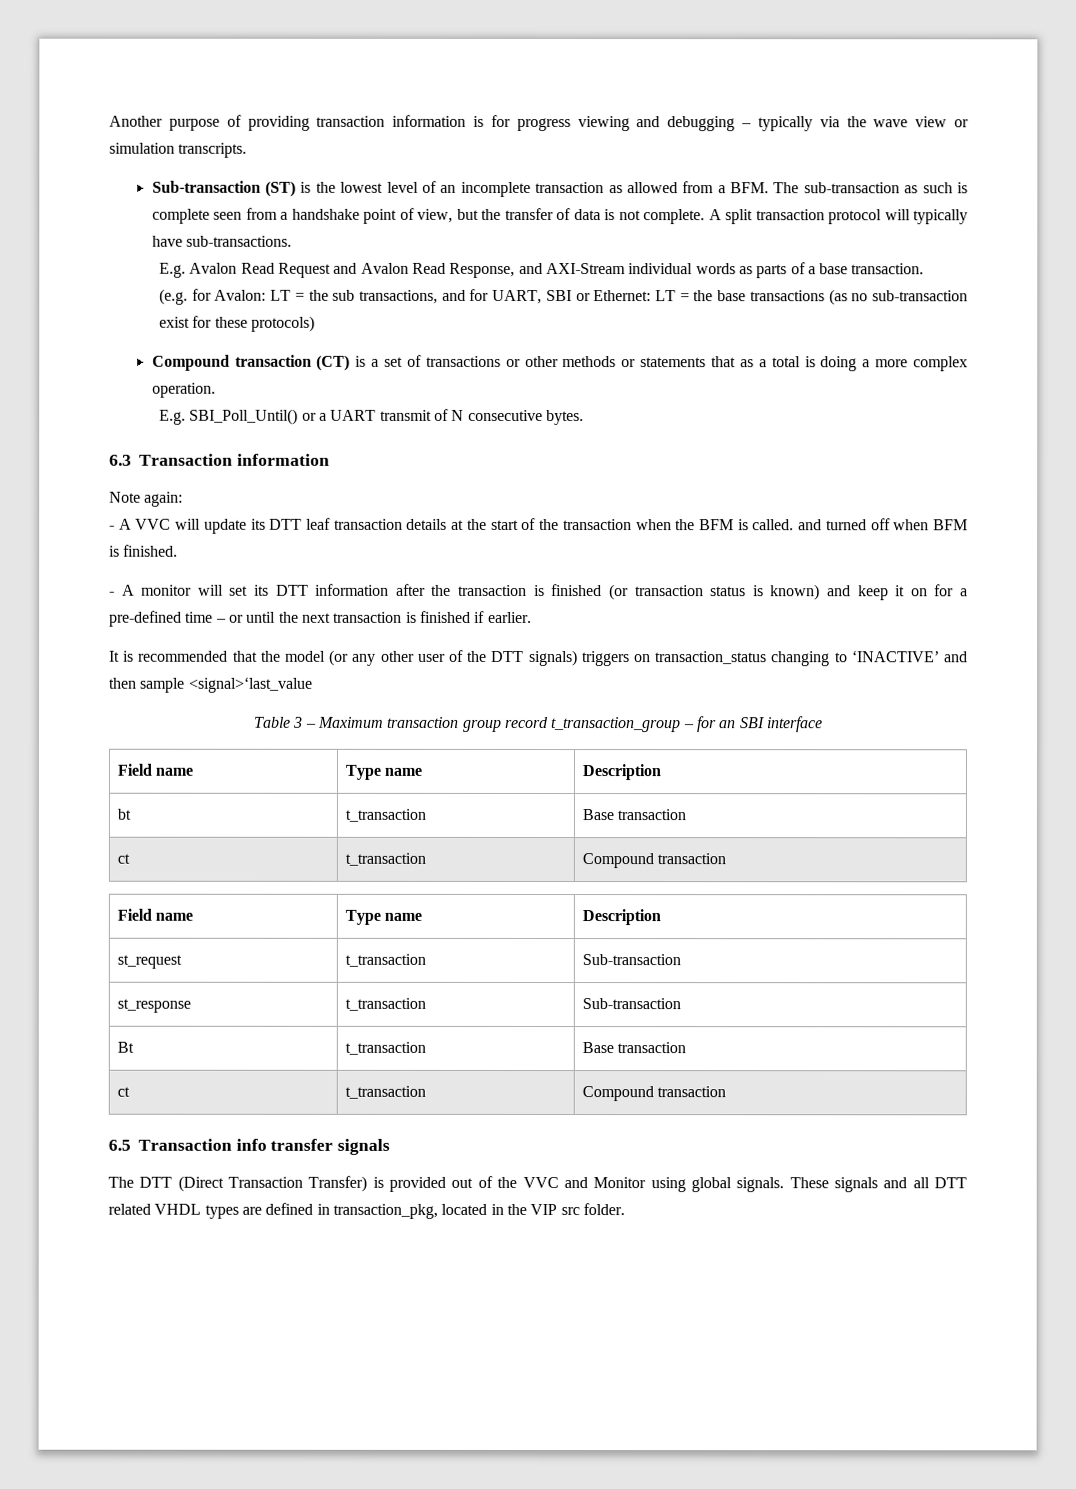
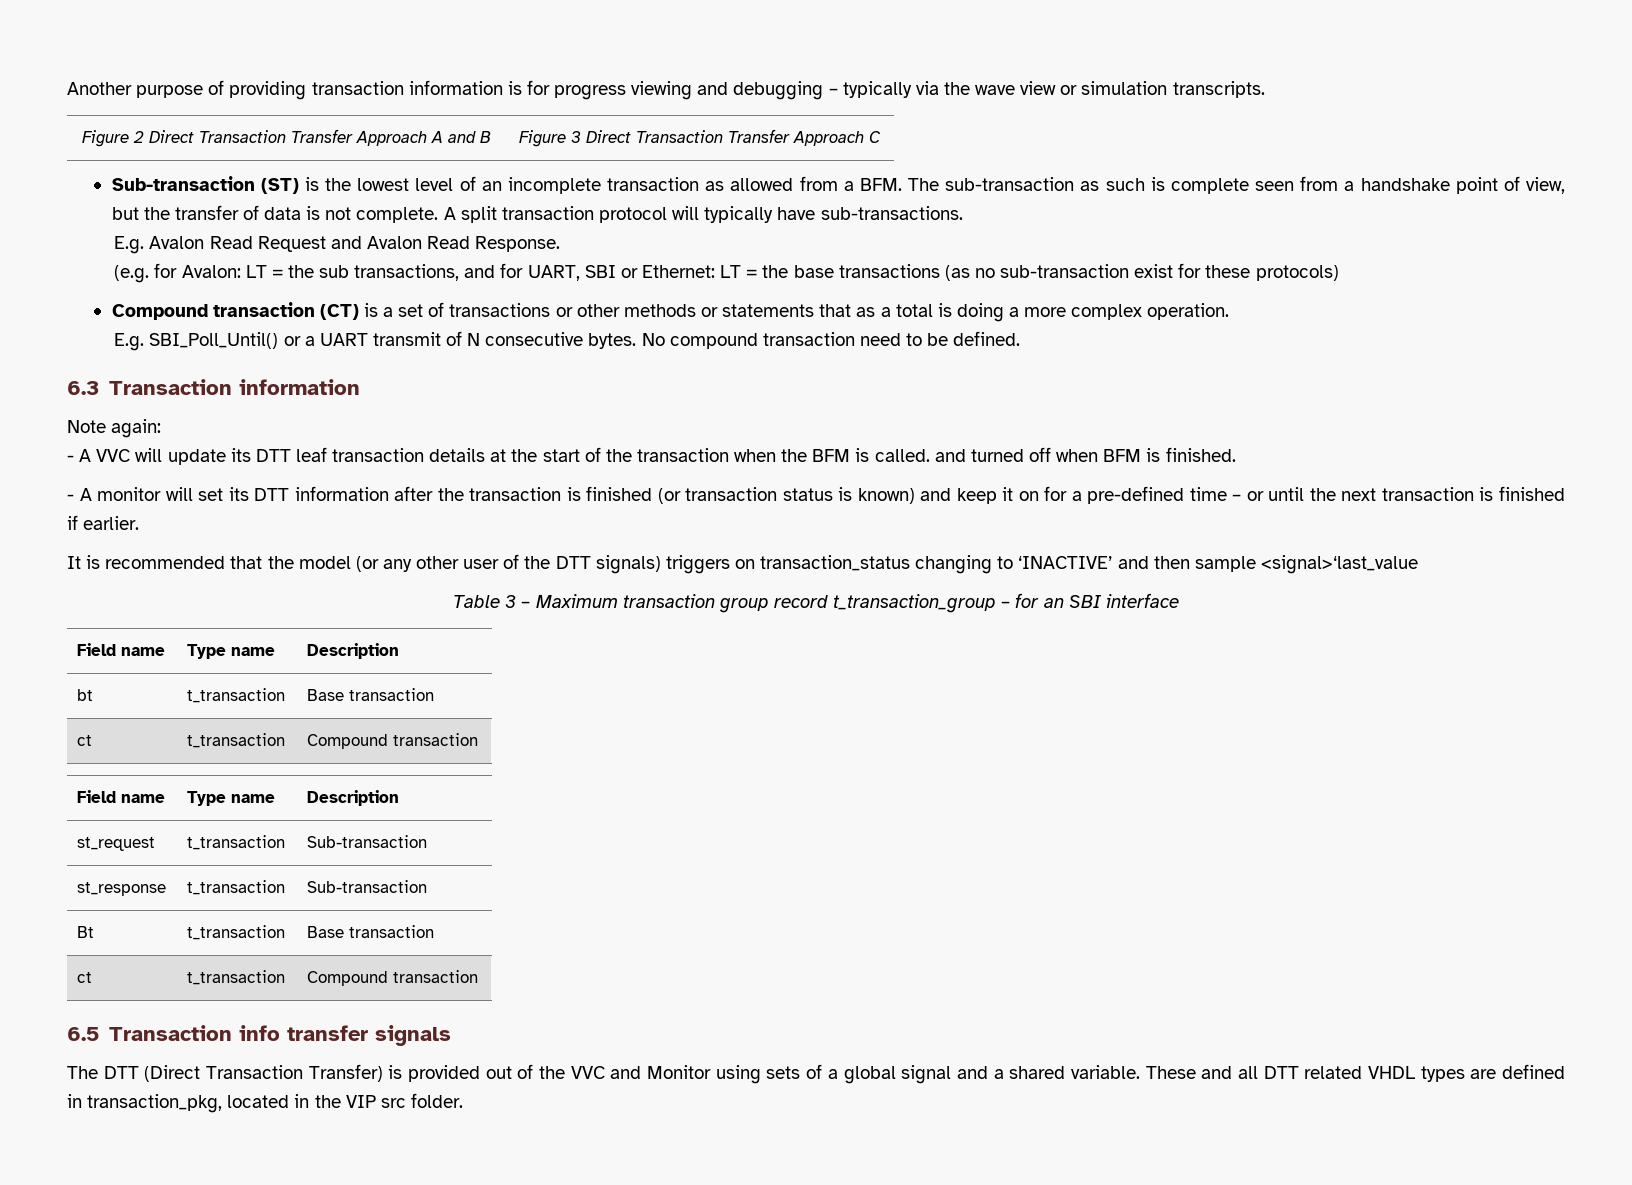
(248, 150) none -> [82,129,492,147] [519,129,881,147] // Figure 2 Direct Transaction Transfer Approach A and B | Figure 3 Direct Transaction Transfer Approach C
[449,262,925,279] Response, and AXI-Stream individual words as parts of a base transaction. -> [475,236,561,252] Response.
(584, 418) none -> [641,331,1021,349] No compound transaction need to be defined.
[690,1177,878,1193] global signals. These signals -> [766,1064,1196,1084] sets of a global signal and a shared variable. These

